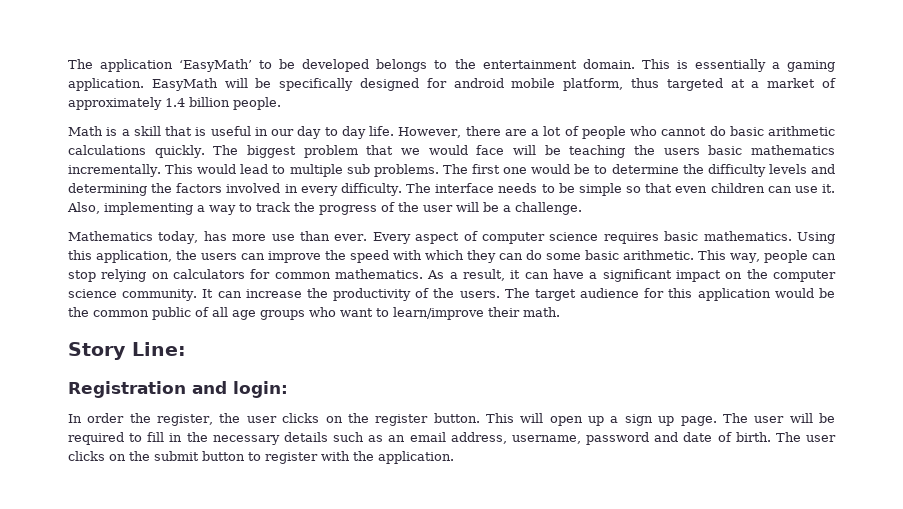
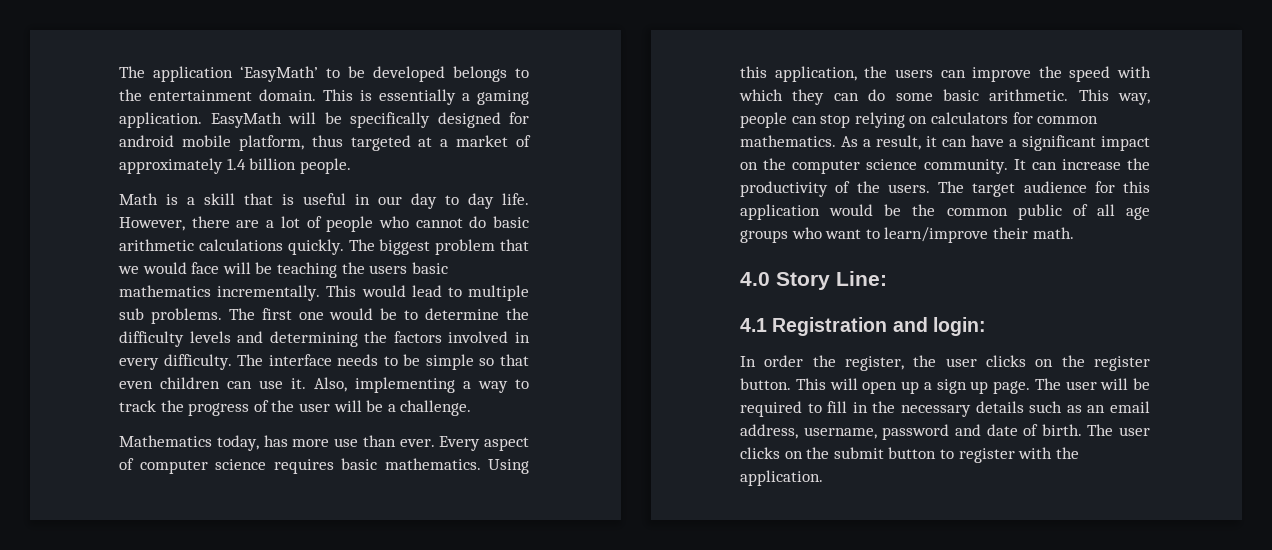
(560, 312) none -> [740,272,770,286] 4.0
(186, 349) none -> [740,318,767,332] 4.1

